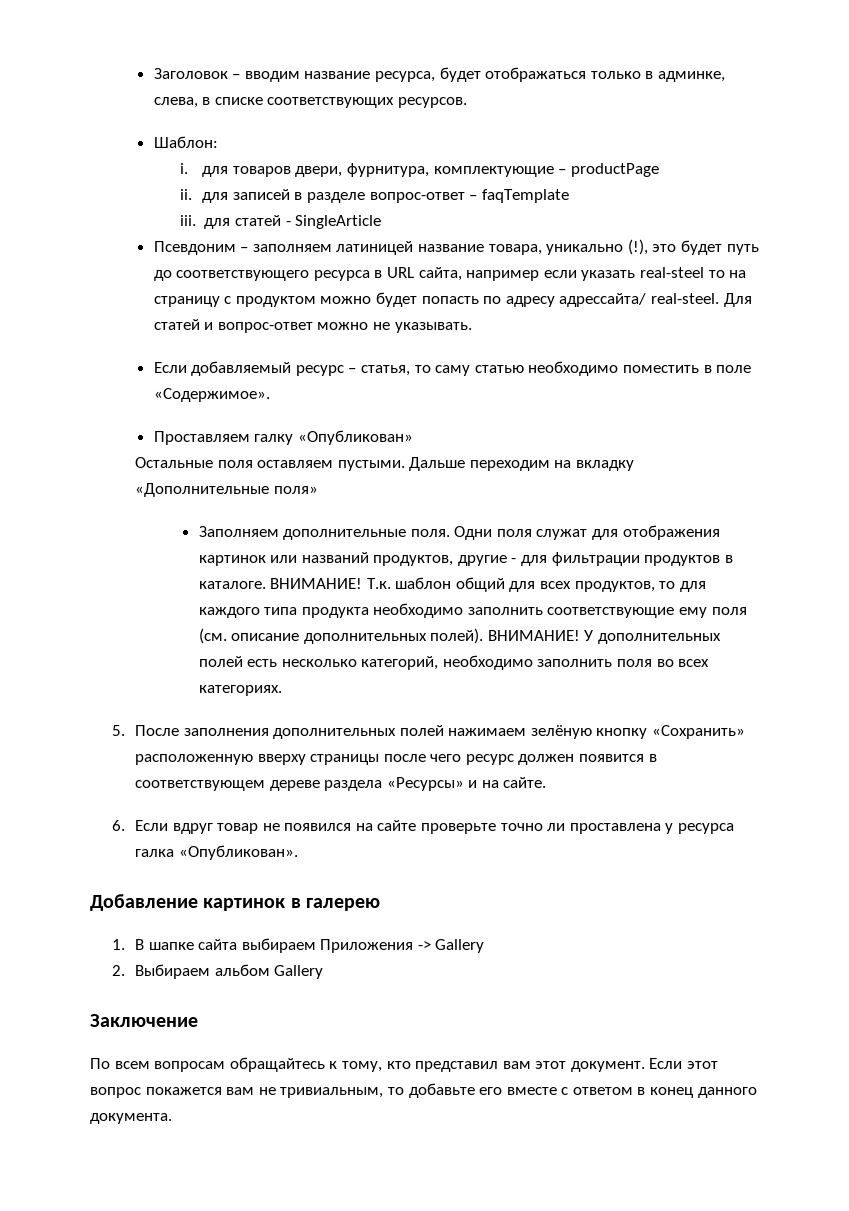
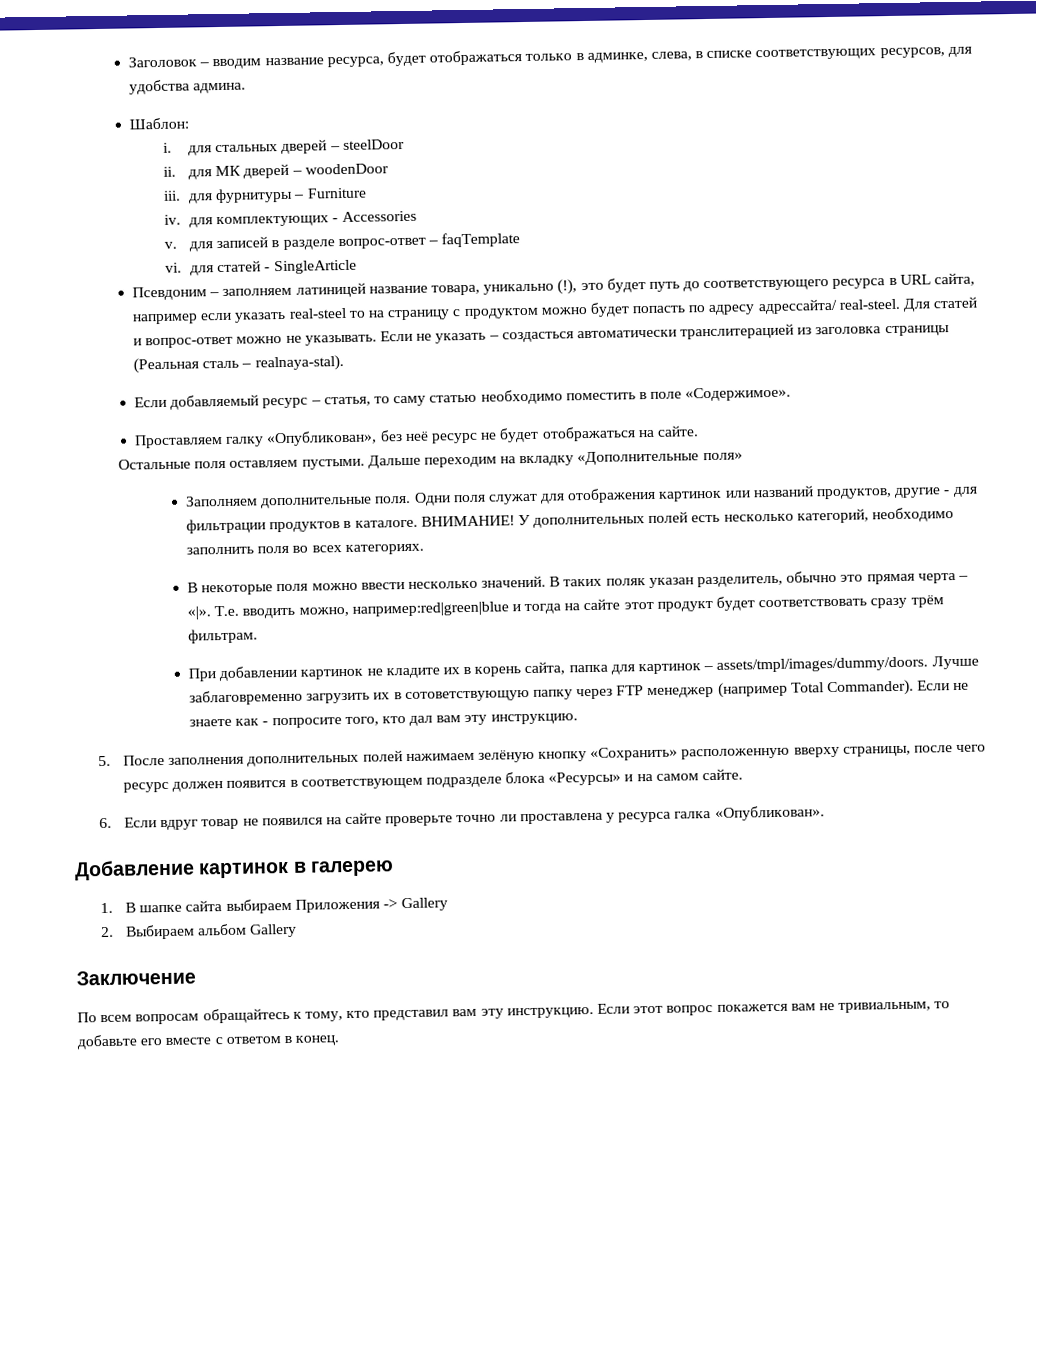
[397,97,467,108] ресурсов. -> [879,46,972,59] [129,79,247,95] ресурсов, для удобства админа.
[232,163,659,177] [179,189,192,200] товаров двери, фурнитура, комплектующие – productPage // ii. -> [215,138,405,154] [162,163,389,180] [162,187,367,204] [163,210,417,228] [163,241,177,249] стальных дверей – steelDoor // ii. для МК дверей – woodenDoor // iii. для фурнитуры – Furniture // iv. для комплектующих - Accessories // v.
[179,215,196,226] iii. -> [164,262,182,273] vi.
(472, 327) none -> [379,323,950,344] [133,354,344,374] Если не указать – создасться автоматически транслитерацией из заголовка страницы (Реальная сталь – realnaya-stal).
[297,430,413,445] «Опубликован» -> [266,425,699,447] «Опубликован», без неё ресурс не будет отображаться на сайте.
[366,577,706,592] [198,603,747,618] [198,628,580,644] Т.к. шаблон общий для всех продуктов, то для каждого типа продукта необходимо заполнить соответствующие ему поля (см. описание дополнительных полей). ВНИМАНИЕ! -> (515, 521) none
(282, 690) none -> [187,570,968,596] [187,595,944,620] [188,628,259,644] [188,655,979,682] [189,679,970,706] [189,713,578,729] // В некоторые поля можно ввести несколько значений. В таких поляк указан разделитель, обычно это прямая черта – «|». Т.е. вводить можно, например:red|green|blue и тогда на сайте этот продукт будет соответствовать сразу трём фильтрам. // При добавлении картинок не кладите их в корень сайта, папка для картинок – assets/tmpl/images/dummy/doors. Лучше заблаговременно загрузить их в сотоветствующую папку через FTP менеджер (например Total Commander). Если не знаете как - попросите того, кто дал вам эту инструкцию.
[310,754,380,765] страницы -> [842,745,911,757] страницы,
[269,780,383,791] дереве раздела -> [425,771,546,788] подразделе блока
(499, 784) none -> [655,773,699,781] самом
[535,1061,645,1072] этот документ. -> [480,1006,594,1019] эту инструкцию.
[650,1087,757,1098] [90,1113,172,1124] конец данного документа. -> [295,1035,340,1046] конец.

